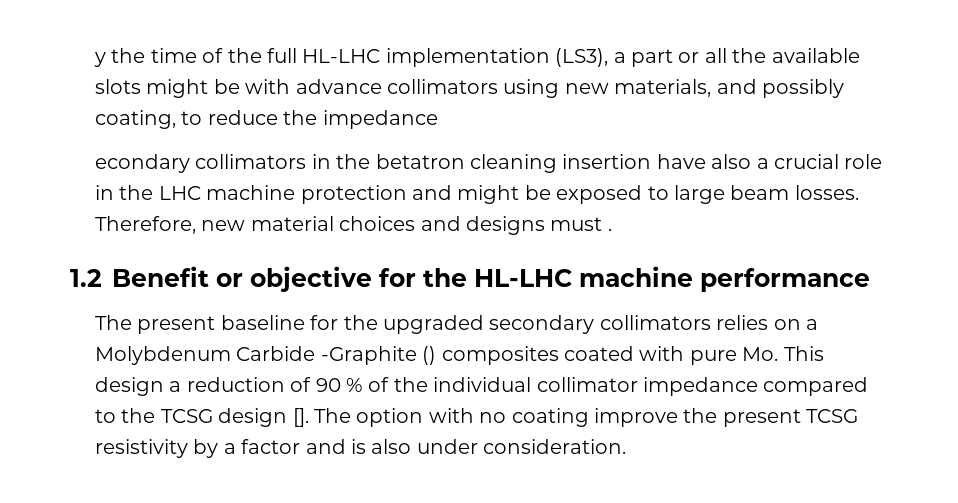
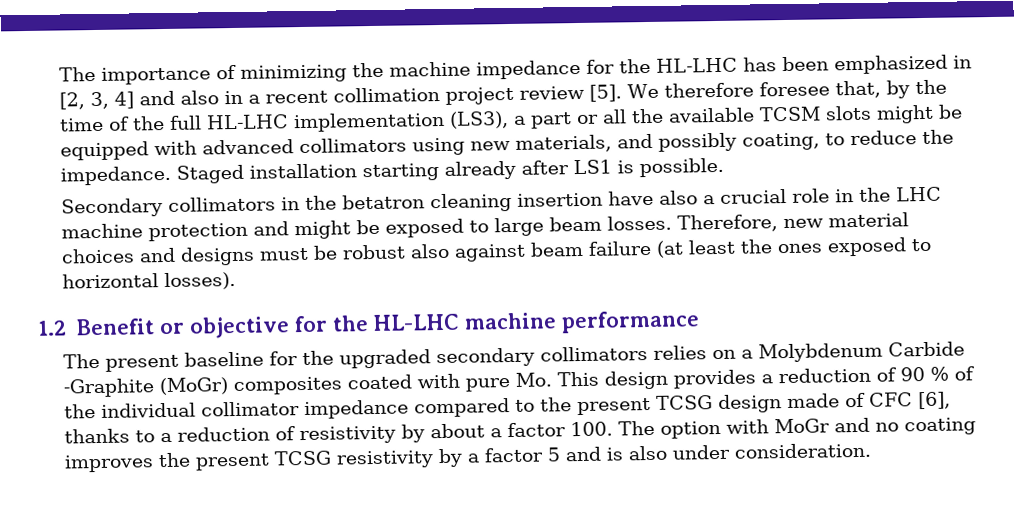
[94,52,107,67] y -> [58,54,972,85] [58,80,910,110] The importance of minimizing the machine impedance for the HL-LHC has been emphasized in [2, 3, 4] and also in a recent collimation project review [5]. We therefore foresee that, by
(860, 55) none -> [758,106,821,122] TCSM
[245,79,382,94] with advance -> [59,139,294,161] equipped with advanced
[322,110,438,129] [95,154,191,173] impedance // econdary -> [59,157,724,186] [60,198,163,218] impedance. Staged installation starting already after LS1 is possible. // Secondary
[607,228,612,231] . -> [312,237,931,262] [61,271,236,291] be robust also against beam failure (at least the ones exposed to horizontal losses).
[422,346,437,365] () -> [158,377,228,396] (MoGr)
(165, 386) none -> [672,369,756,389] provides
(156, 415) none -> [576,397,651,416] present
[292,408,309,427] []. -> [786,391,951,410] [63,421,613,445] made of CFC [6], thanks to a reduction of resistivity by about a factor 100.
(474, 415) none -> [773,417,870,434] MoGr and
[594,408,679,427] improve -> [63,454,154,473] improves
(301, 446) none -> [546,447,560,462] 5

